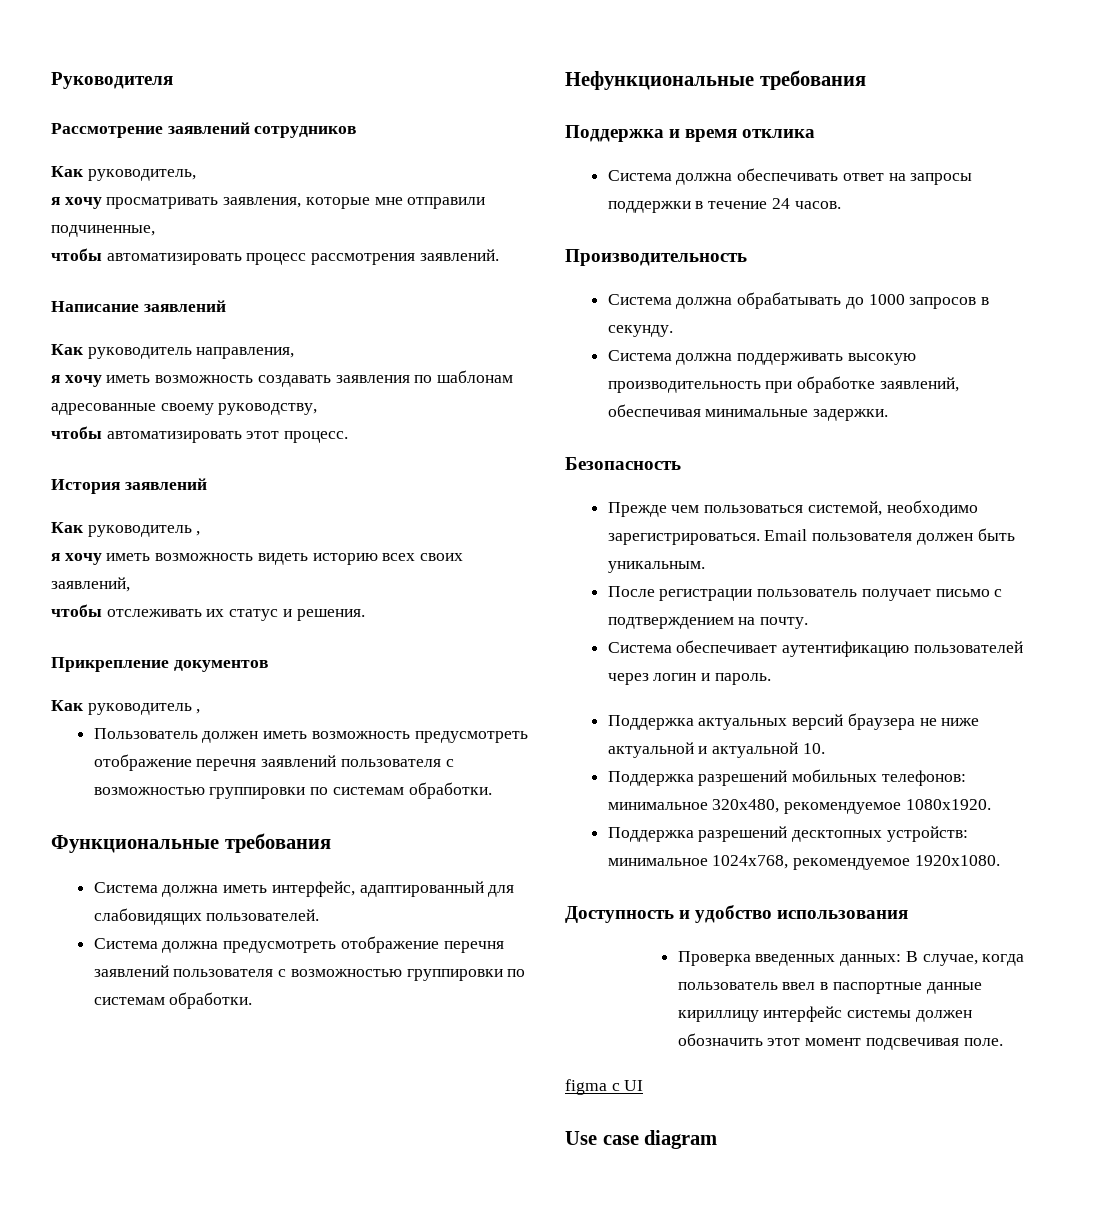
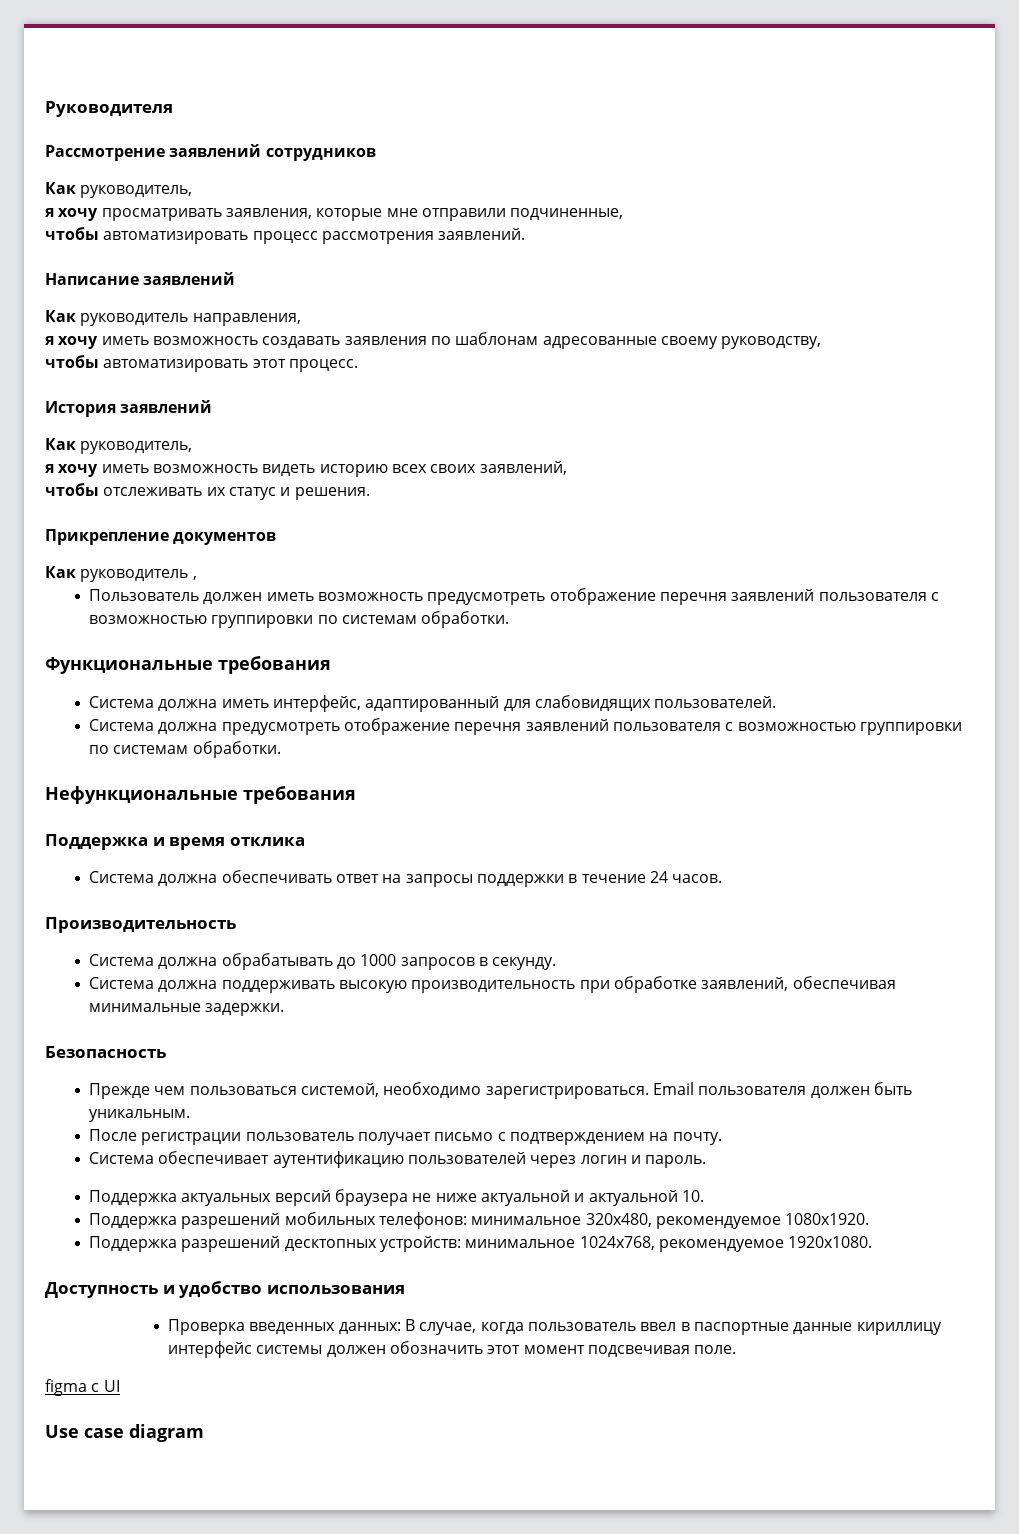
[87,525,201,537] руководитель , -> [80,441,193,454] руководитель,

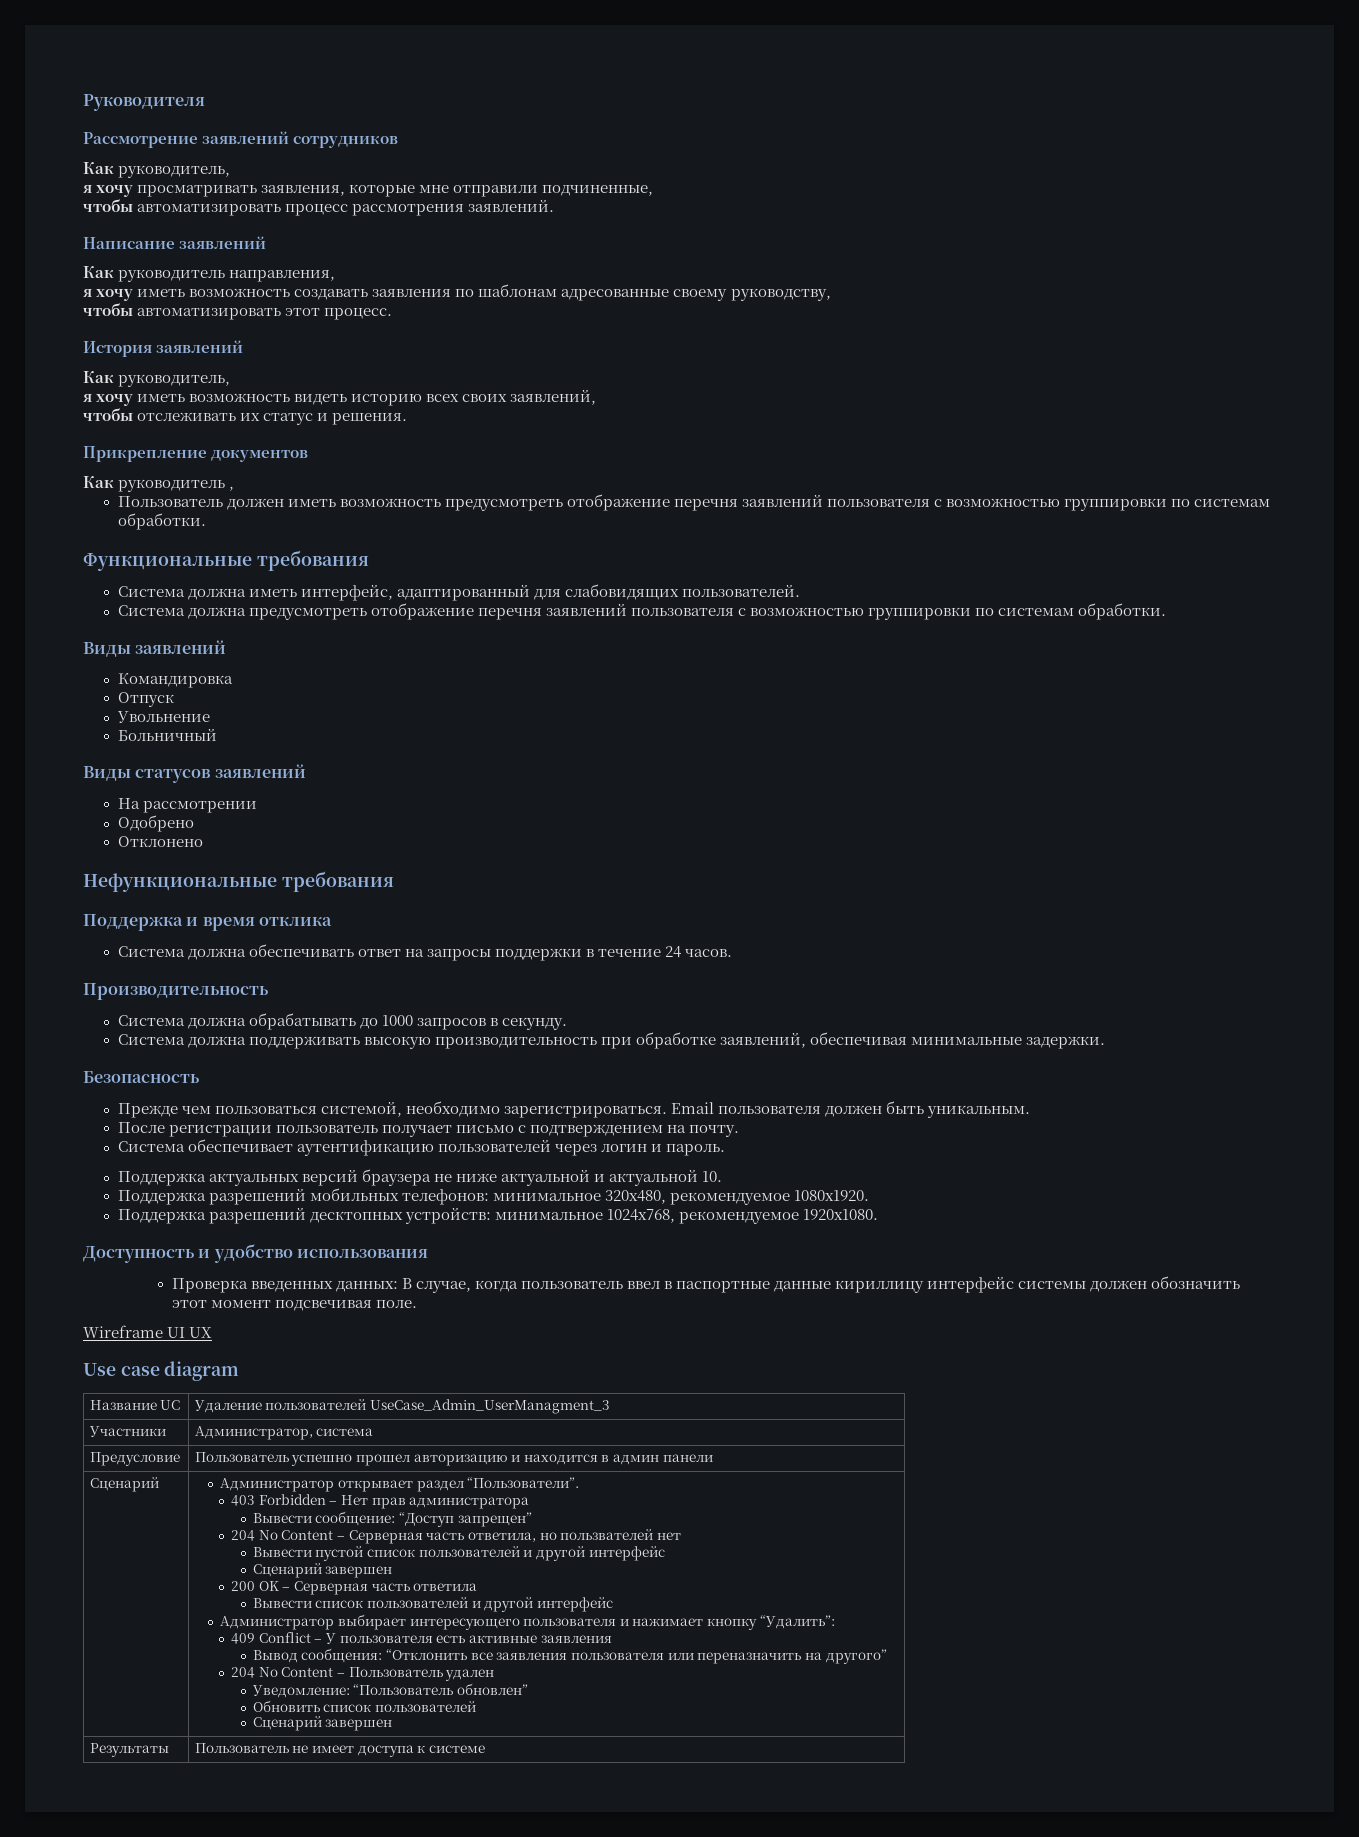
(281, 749) none -> [83,640,227,657] [117,673,233,688] [117,692,174,707] [116,711,210,723] [117,728,217,741] [83,764,306,783] [117,798,257,813] [117,815,194,832] [117,836,203,847] // Виды заявлений // Командировка // Отпуск // Увольнение // Больничный // Виды статусов заявлений // На рассмотрении // Одобрено // Отклонено
[45,1379,100,1396] figma с -> [83,1325,163,1338] Wireframe
(120, 1386) none -> [189,1327,213,1338] UX
(204, 1433) none -> [89,1400,181,1410] [193,1399,610,1414] [88,1426,166,1437] [194,1426,374,1440] [89,1452,180,1466] [194,1452,713,1466] [89,1477,159,1492] [220,1477,580,1492] [231,1494,530,1509] [252,1511,532,1527] [231,1529,681,1544] [252,1546,665,1561] [252,1563,393,1578] [231,1581,478,1595] [252,1597,613,1612] [220,1614,835,1630] [231,1632,612,1644] [252,1648,887,1664] [231,1667,495,1681] [251,1683,529,1698] [252,1700,477,1712] [252,1716,393,1731] [89,1743,169,1757] [194,1743,485,1757] // Название UC | Удаление пользователей UseCase_Admin_UserManagment_3 // Участники | Администратор, система // Предусловие | Пользователь успешно прошел авторизацию и находится в админ панели // Сценарий | Администратор открывает раздел “Пользователи”. // 403 Forbidden – Нет прав администратора // Вывести сообщение: “Доступ запрещен” // 204 No Content – Серверная часть ответила, но пользвателей нет // Вывести пустой список пользователей и другой интерфейс // Сценарий завершен // 200 OK – Серверная часть ответила // Вывести список пользователей и другой интерфейс // Администратор выбирает интересующего пользователя и нажимает кнопку “Удалить”: // 409 Conflict – У пользователя есть активные заявления // Вывод сообщения: “Отклонить все заявления пользователя или переназначить на другого” // 204 No Content – Пользователь удален // Уведомление: “Пользователь обновлен” // Обновить список пользователей // Сценарий завершен // Результаты | Пользователь не имеет доступа к системе

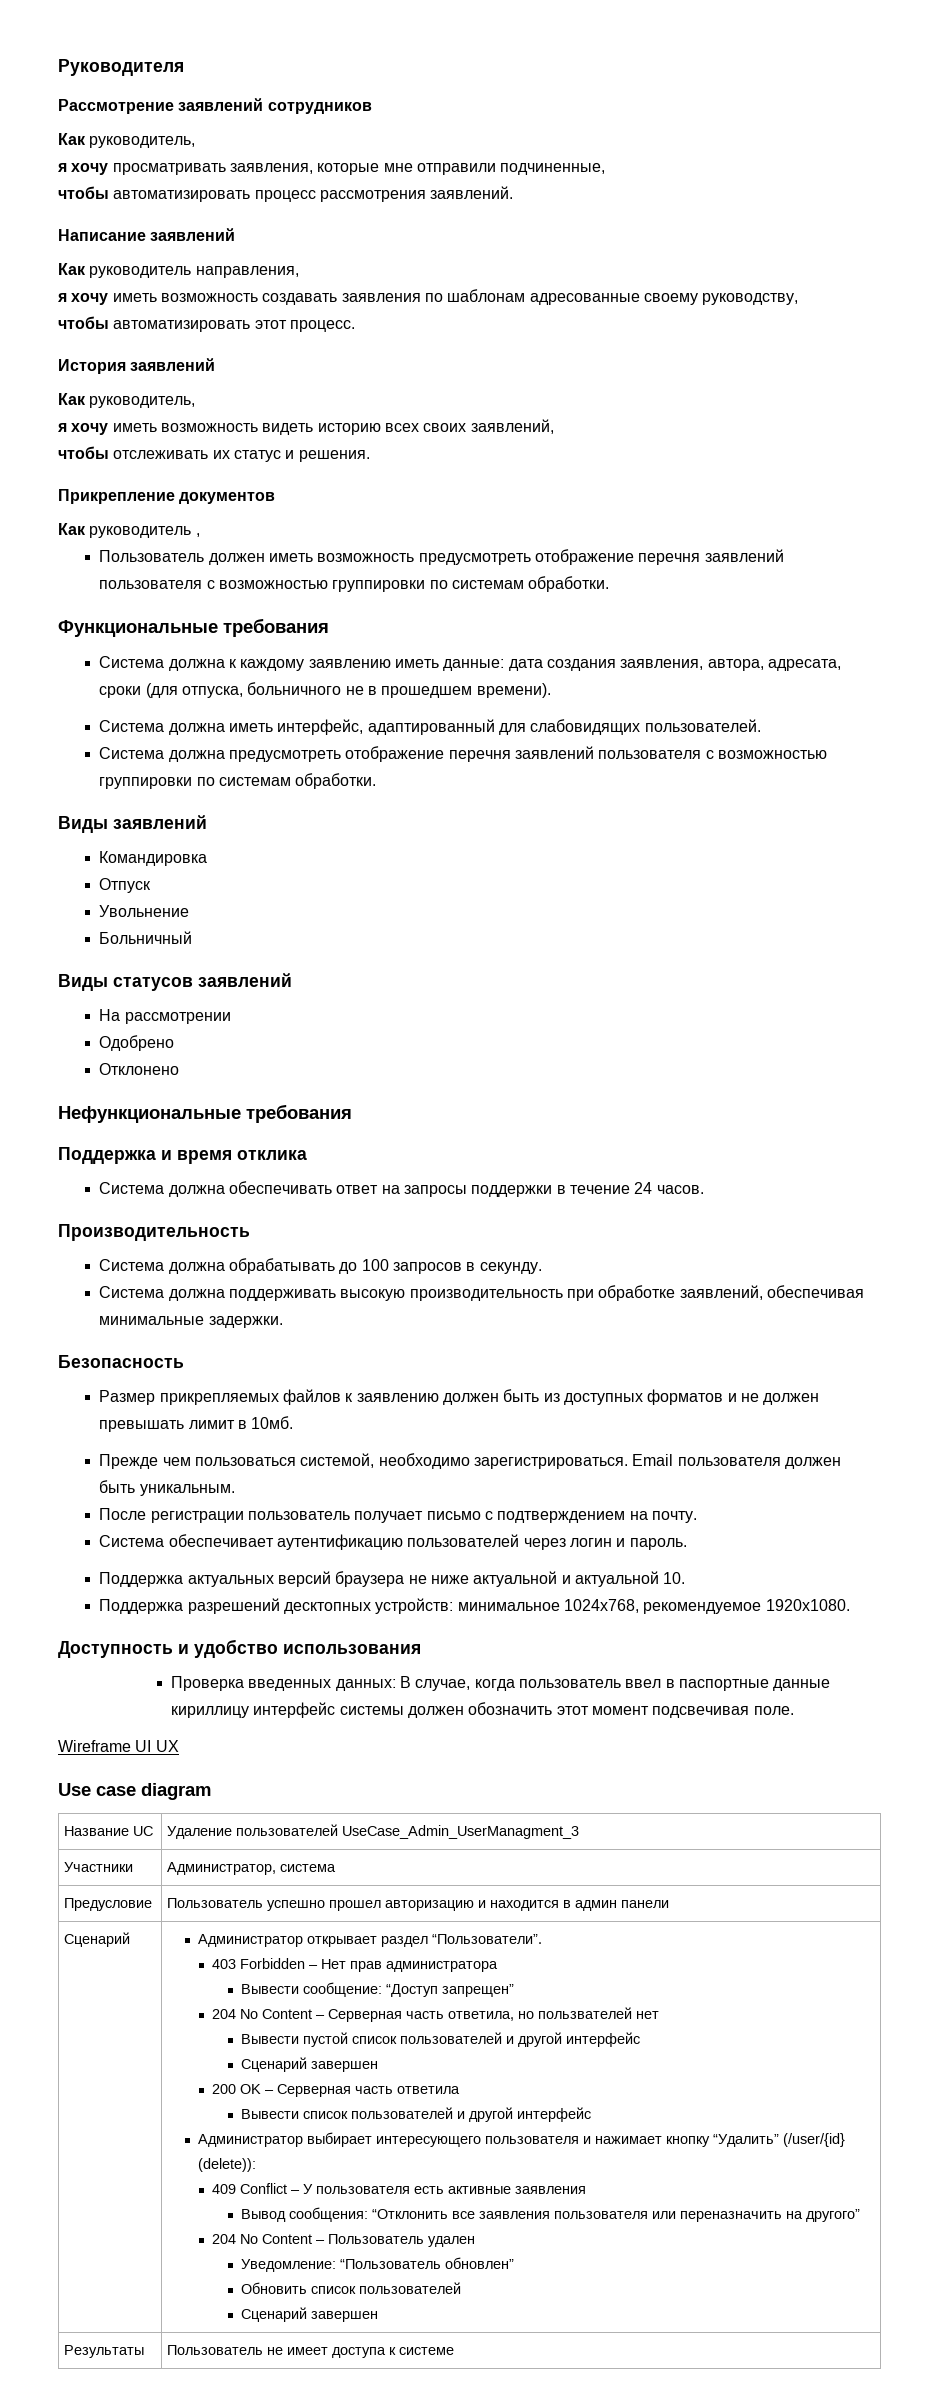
(369, 560) none -> [99,656,841,671] [99,682,551,698] // Система должна к каждому заявлению иметь данные: дата создания заявления, автора, адресата, сроки (для отпуска, больничного не в прошедшем времени).
[381,1015,413,1026] 1000 -> [361,1259,389,1271] 100
(199, 1077) none -> [99,1389,820,1405] [99,1416,294,1432] // Размер прикрепляемых файлов к заявлению должен быть из доступных форматов и не должен превышать лимит в 10мб.
[117,1188,869,1205] // Поддержка разрешений мобильных телефонов: минимальное 320x480, рекомендуемое 1080x1920. -> (686, 1578) none
[759,1615,835,1629] “Удалить”: -> [712,2133,845,2147] [197,2158,256,2172] “Удалить” (/user/{id} (delete)):

